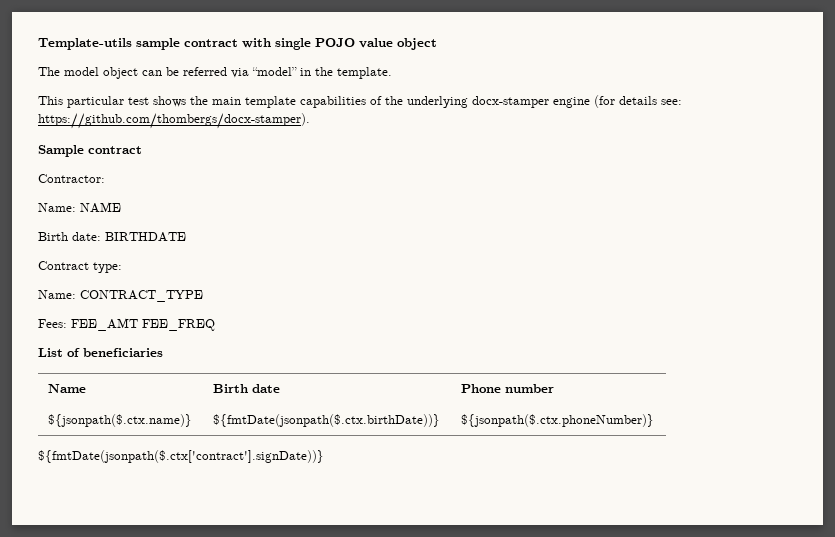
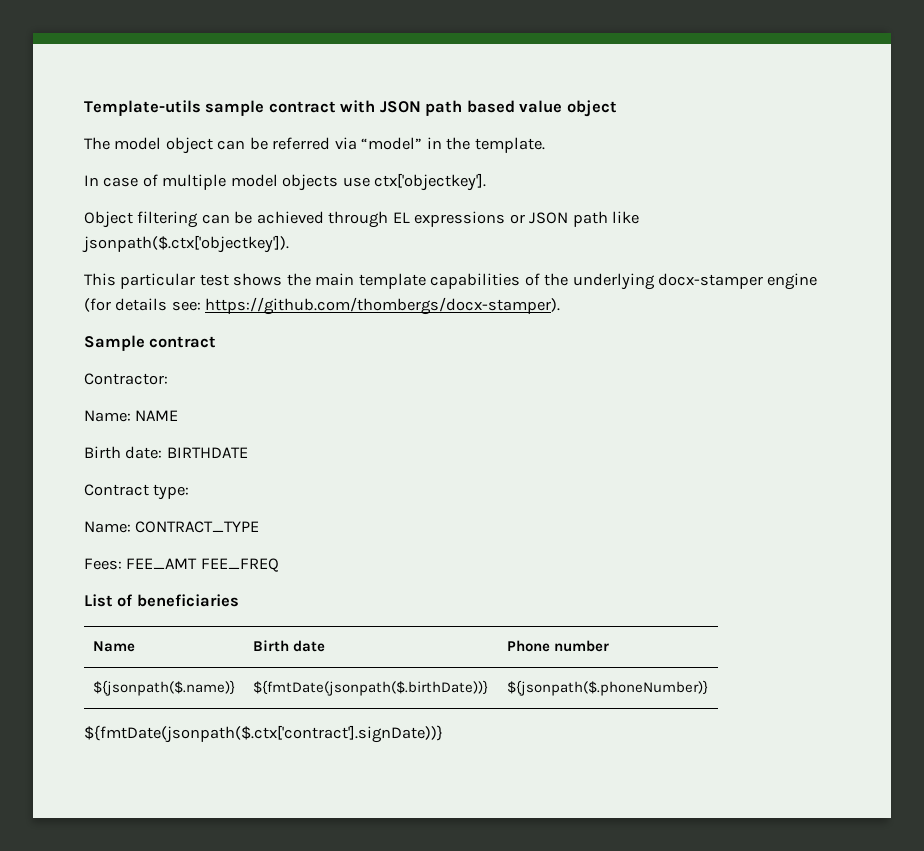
[275,38,355,50] single POJO -> [379,100,515,116] JSON path based
(392, 73) none -> [84,173,487,191] [84,211,640,228] [82,235,289,253] // In case of multiple model objects use ctx['objectkey']. // Object filtering can be achieved through EL expressions or JSON path like jsonpath($.ctx['objectkey']).
[48,414,193,427] [213,414,441,427] [461,414,655,427] ${jsonpath($.ctx.name)} | ${fmtDate(jsonpath($.ctx.birthDate))} | ${jsonpath($.ctx.phoneNumber)} -> [92,680,235,696] [252,680,488,696] [506,680,708,696] ${jsonpath($.name)} | ${fmtDate(jsonpath($.birthDate))} | ${jsonpath($.phoneNumber)}

